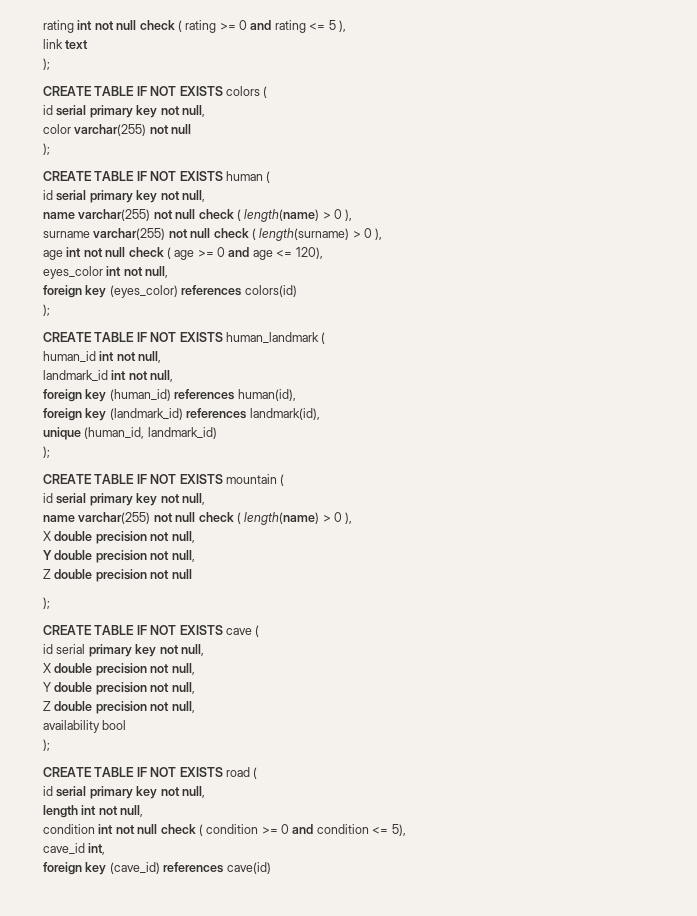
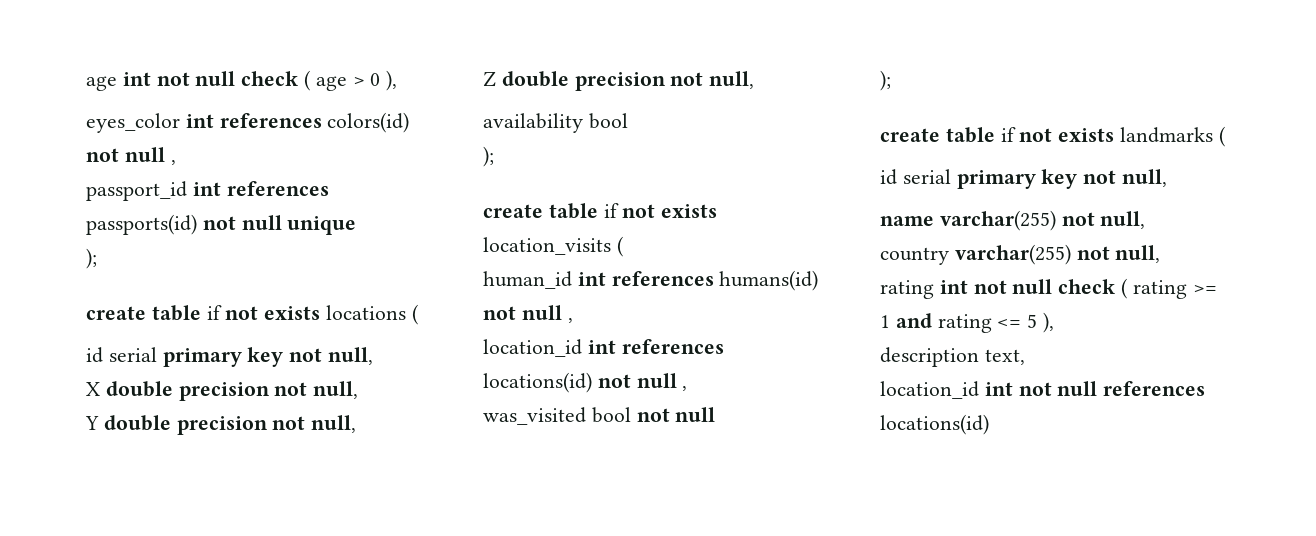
[43,20,346,33] [43,39,89,49] [43,58,50,70] [43,86,268,98] [43,105,205,118] [43,124,192,136] [43,143,50,155] [43,171,271,183] [43,190,205,203] [43,209,353,222] [43,228,383,241] rating int not null check ( rating >= 0 and rating <= 5 ), // link text // ); // CREATE TABLE IF NOT EXISTS colors ( // id serial primary key not null, // color varchar(255) not null // ); // CREATE TABLE IF NOT EXISTS human ( // id serial primary key not null, // name varchar(255) not null check ( length(name) > 0 ), // surname varchar(255) not null check ( length(surname) > 0 ), // -> (86, 83) none
[197,247,323,260] [43,266,169,279] [43,285,297,298] [43,304,50,316] [43,332,326,344] [43,351,162,363] [43,370,174,382] [43,389,296,402] [43,408,320,421] [43,427,217,440] [43,446,50,458] [43,474,285,486] [43,493,205,506] [43,512,353,525] [43,531,195,544] [43,550,195,563] [43,569,192,582] [43,597,50,609] [43,625,252,635] >= 0 and age <= 120), // eyes_color int not null, // foreign key (eyes_color) references colors(id) // ); // CREATE TABLE IF NOT EXISTS human_landmark ( // human_id int not null, // landmark_id int not null, // foreign key (human_id) references human(id), // foreign key (landmark_id) references landmark(id), // unique (human_id, landmark_id) // ); // CREATE TABLE IF NOT EXISTS mountain ( // id serial primary key not null, // name varchar(255) not null check ( length(name) > 0 ), // X double precision not null, // Y double precision not null, // Z double precision not null // ); // CREATE TABLE IF NOT EXISTS cave -> [352,70,398,91] [86,112,410,133] [86,147,176,165] [86,181,329,201] [86,214,357,235] [86,248,97,269] [86,305,407,321] > 0 ), // eyes_color int references colors(id) not null , // passport_id int references passports(id) not null unique // ); // create table if not exists locations
[43,767,258,779] [43,786,205,799] [43,805,144,818] [43,824,406,836] [43,843,106,855] [43,862,271,875] CREATE TABLE IF NOT EXISTS road ( // id serial primary key not null, // length int not null, // condition int not null check ( condition >= 0 and condition <= 5), // cave_id int, // foreign key (cave_id) references cave(id) -> [483,203,718,219] [483,236,623,257] [483,270,819,291] [483,305,573,323] [483,339,724,357] [483,372,688,393] [483,407,716,425] [880,70,891,91] [880,126,1225,147] [880,169,1168,189] [880,210,1146,231] [880,244,1161,265] [880,278,1217,299] [880,312,1055,333] [880,347,1025,367] [880,381,1206,399] [880,414,989,435] create table if not exists location_visits ( // human_id int references humans(id) not null , // location_id int references locations(id) not null , // was_visited bool not null // ); // create table if not exists landmarks ( // id serial primary key not null, // name varchar(255) not null, // country varchar(255) not null, // rating int not null check ( rating >= 1 and rating <= 5 ), // description text, // location_id int not null references locations(id)

